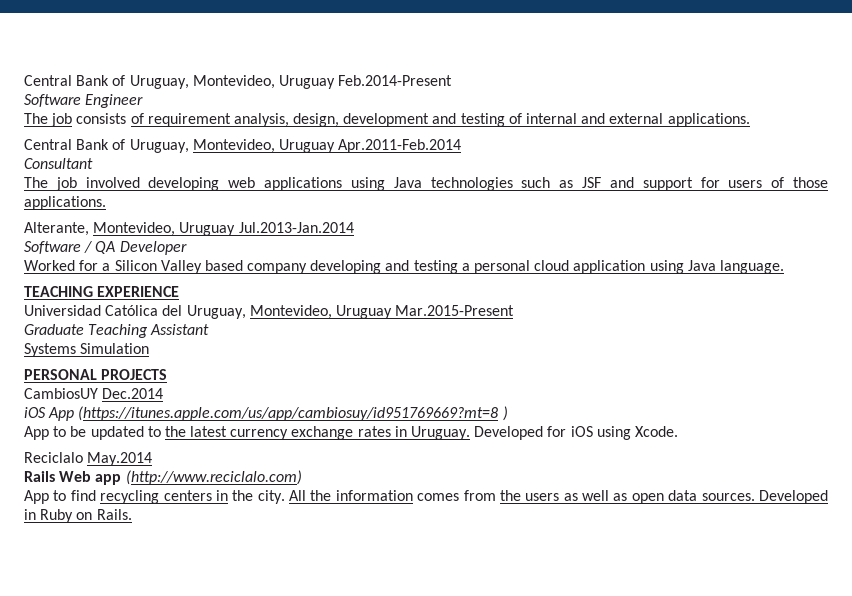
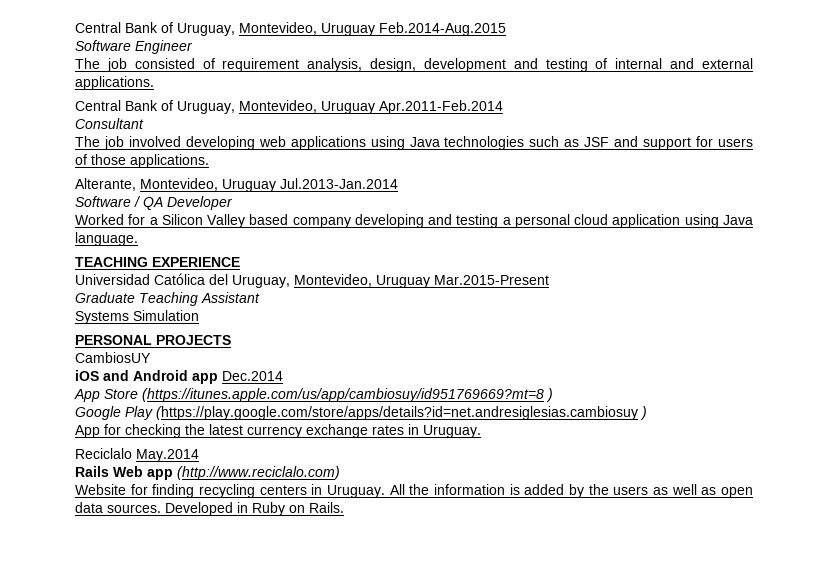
[24,75,453,89] Central Bank of Uruguay, Montevideo, Uruguay Feb.2014-Present -> [75,22,506,36] Central Bank of Uruguay, Montevideo, Uruguay Feb.2014-Aug.2015
[76,113,127,124] consists -> [134,58,195,69] consisted
(98, 393) none -> [75,370,218,384] // iOS and Android app
[24,407,75,421] iOS App -> [74,389,138,402] App Store
[24,426,161,440] App to be updated to -> [75,406,647,420] [75,424,181,438] Google Play (https://play.google.com/store/apps/details?id=net.andresiglesias.cambiosuy ) // App for checking
[474,426,678,440] Developed for iOS using Xcode. -> (481, 431) none
[24,490,96,504] App to find -> [75,484,195,498] Website for finding
[232,490,285,504] the city. -> [327,485,385,498] Uruguay.
[417,490,496,501] comes from -> [509,484,585,498] is added by

